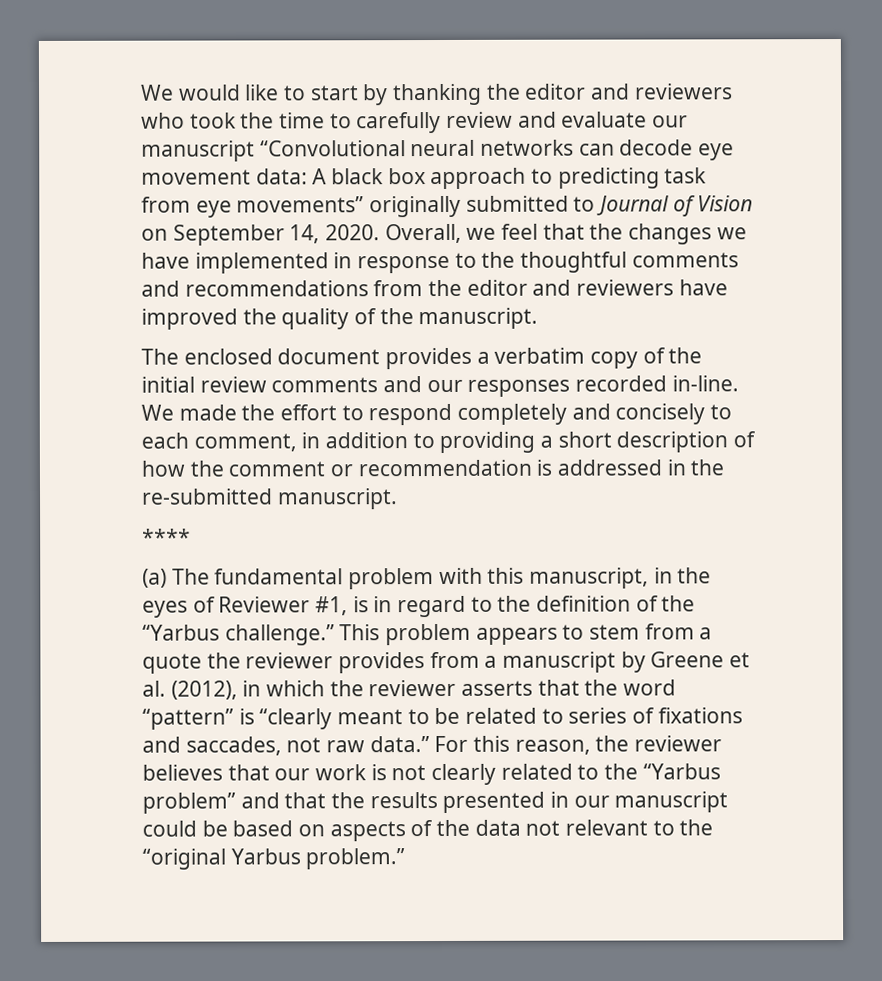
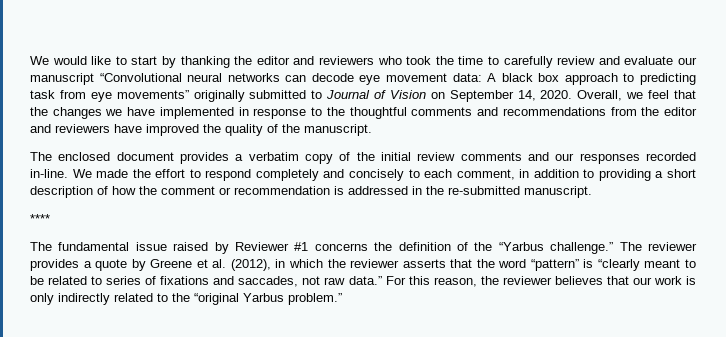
[142,568,167,588] (a) -> (50, 218) none
[348,567,712,590] [142,595,493,618] problem with this manuscript, in the eyes of Reviewer #1, is in regard to -> [135,242,368,254] issue raised by Reviewer #1 concerns
[339,623,713,646] [142,651,617,674] This problem appears to stem from a quote the reviewer provides from a manuscript -> [619,242,697,251] [30,259,128,271] The reviewer provides a quote
[391,763,497,786] not clearly -> [30,293,110,305] only indirectly
[642,763,721,780] [142,791,729,814] [142,819,714,842] “Yarbus problem” and that the results presented in our manuscript could be based on aspects of the data not relevant to the -> (190, 297) none

